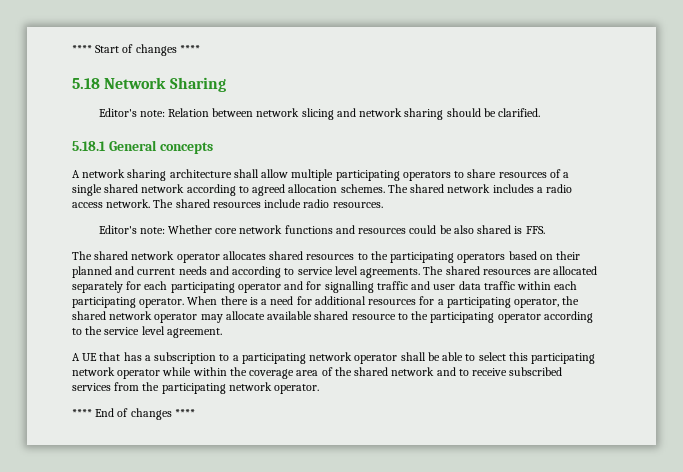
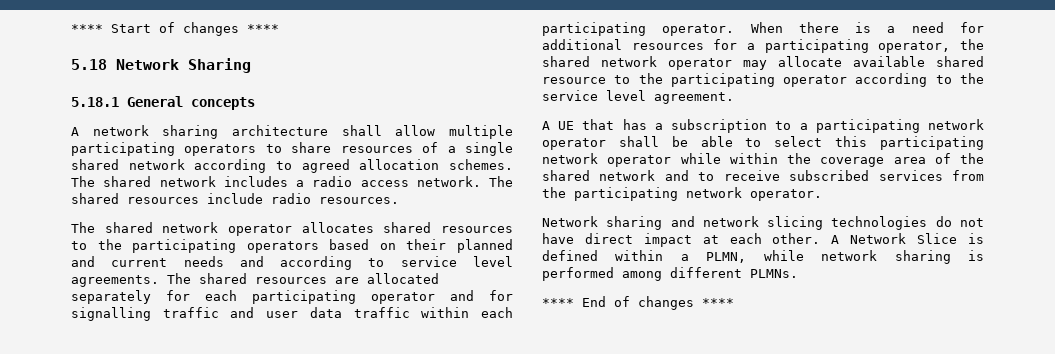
[98,108,541,120] // Editor's note: Relation between network slicing and network sharing should be clarified. -> (251, 65) none
[98,225,545,234] // Editor's note: Whether core network functions and resources could be also shared is FFS. -> (399, 200) none
(320, 389) none -> [542,216,984,230] [542,233,985,247] [542,250,984,264] [542,267,798,281] // Network sharing and network slicing technologies do not have direct impact at each other. A Network Slice is defined within a PLMN, while network sharing is performed among different PLMNs.

